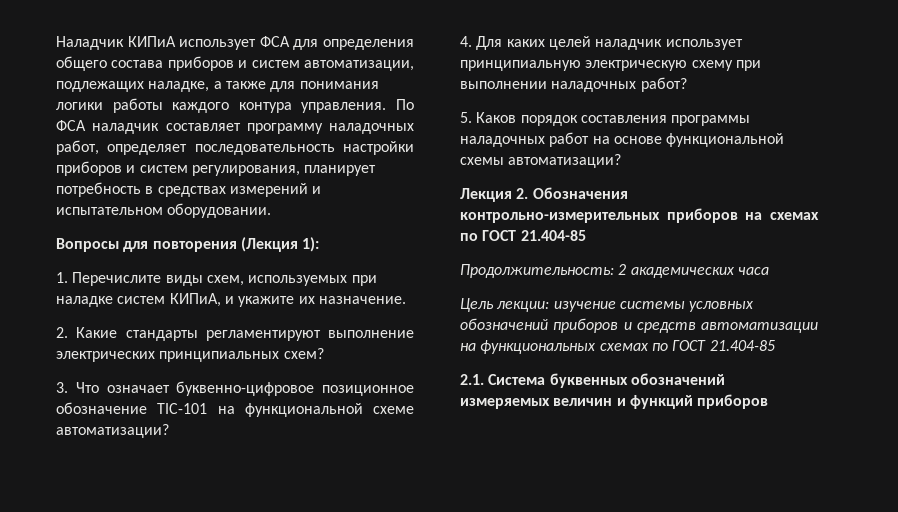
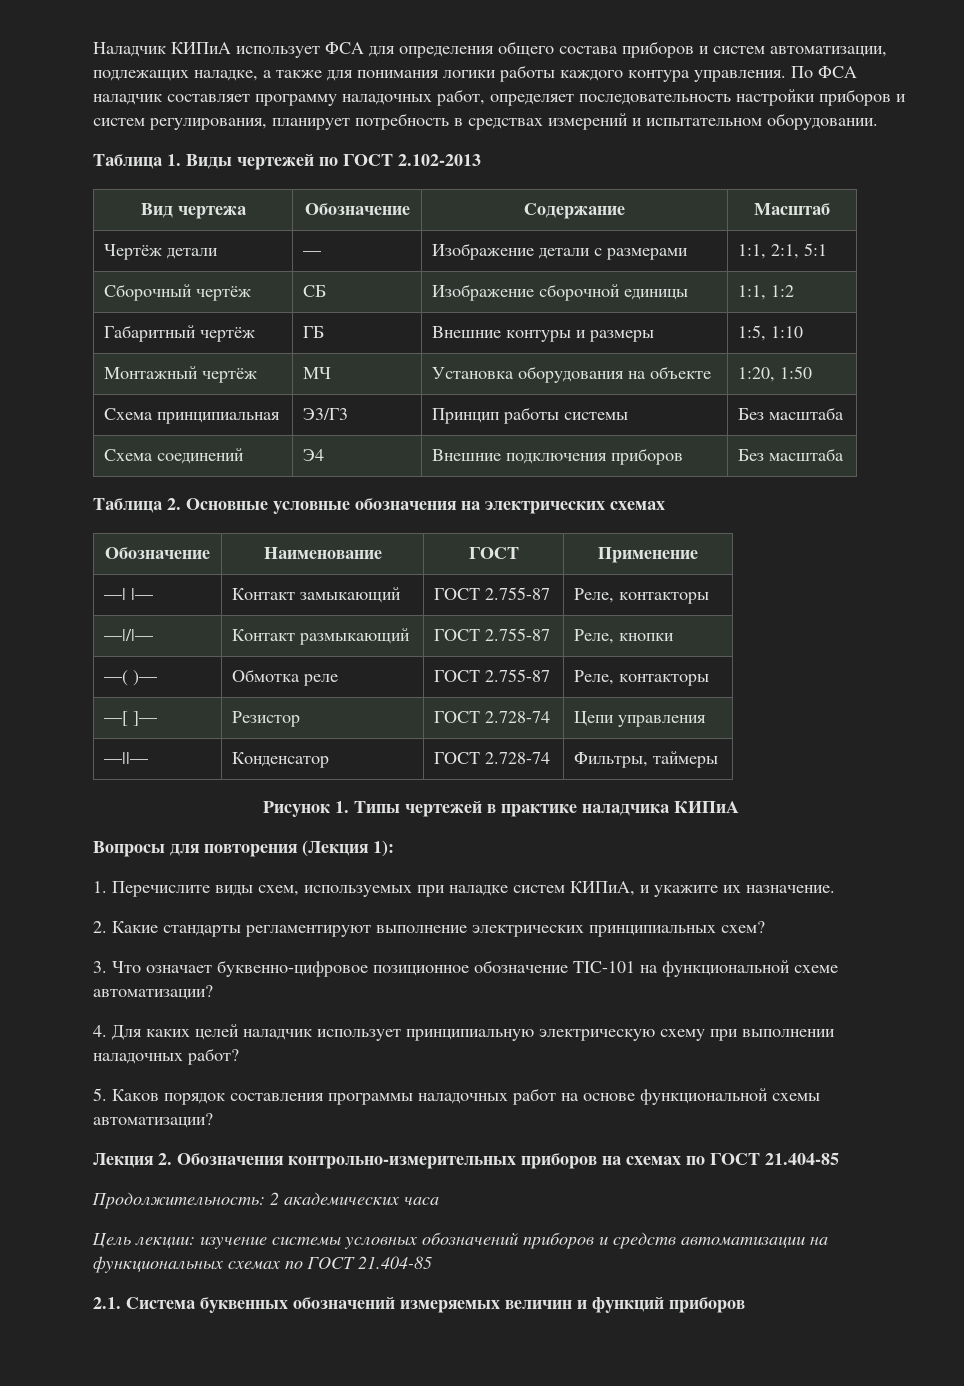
(272, 210) none -> [93,154,481,170] [140,203,247,219] [304,203,410,215] [524,203,625,219] [754,203,830,215] [104,244,219,260] [303,251,322,256] [432,243,689,260] [738,243,828,259] [104,284,252,301] [303,285,327,297] [432,284,689,301] [738,285,795,300] [104,325,256,342] [303,326,325,338] [432,326,655,342] [738,325,804,341] [104,366,258,383] [303,367,332,379] [432,366,712,383] [738,366,813,382] [104,408,281,424] [303,408,349,420] [432,407,629,424] [738,407,845,420] [104,448,245,464] [303,449,325,461] [432,448,684,465] [738,448,845,461] [93,498,665,514] [105,547,210,559] [263,547,382,559] [468,547,519,559] [598,547,698,563] [104,588,154,600] [232,587,402,603] [434,587,551,600] [574,588,710,604] [104,629,154,641] [232,628,411,645] [434,628,551,641] [574,629,675,644] [104,670,158,686] [232,669,339,686] [434,669,551,682] [574,670,710,686] [104,711,158,726] [232,711,301,727] [434,711,551,723] [574,711,707,727] [104,752,149,764] [232,752,330,768] [434,752,551,764] [574,751,719,768] [263,801,739,817] // Таблица 1. Виды чертежей по ГОСТ 2.102-2013 // Вид чертежа | Обозначение | Содержание | Масштаб // Чертёж детали | — | Изображение детали с размерами | 1:1, 2:1, 5:1 // Сборочный чертёж | СБ | Изображение сборочной единицы | 1:1, 1:2 // Габаритный чертёж | ГБ | Внешние контуры и размеры | 1:5, 1:10 // Монтажный чертёж | МЧ | Установка оборудования на объекте | 1:20, 1:50 // Схема принципиальная | Э3/Г3 | Принцип работы системы | Без масштаба // Схема соединений | Э4 | Внешние подключения приборов | Без масштаба // Таблица 2. Основные условные обозначения на электрических схемах // Обозначение | Наименование | ГОСТ | Применение // —| |— | Контакт замыкающий | ГОСТ 2.755-87 | Реле, контакторы // —|/|— | Контакт размыкающий | ГОСТ 2.755-87 | Реле, кнопки // —( )— | Обмотка реле | ГОСТ 2.755-87 | Реле, контакторы // —[ ]— | Резистор | ГОСТ 2.728-74 | Цепи управления // —||— | Конденсатор | ГОСТ 2.728-74 | Фильтры, таймеры // Рисунок 1. Типы чертежей в практике наладчика КИПиА

